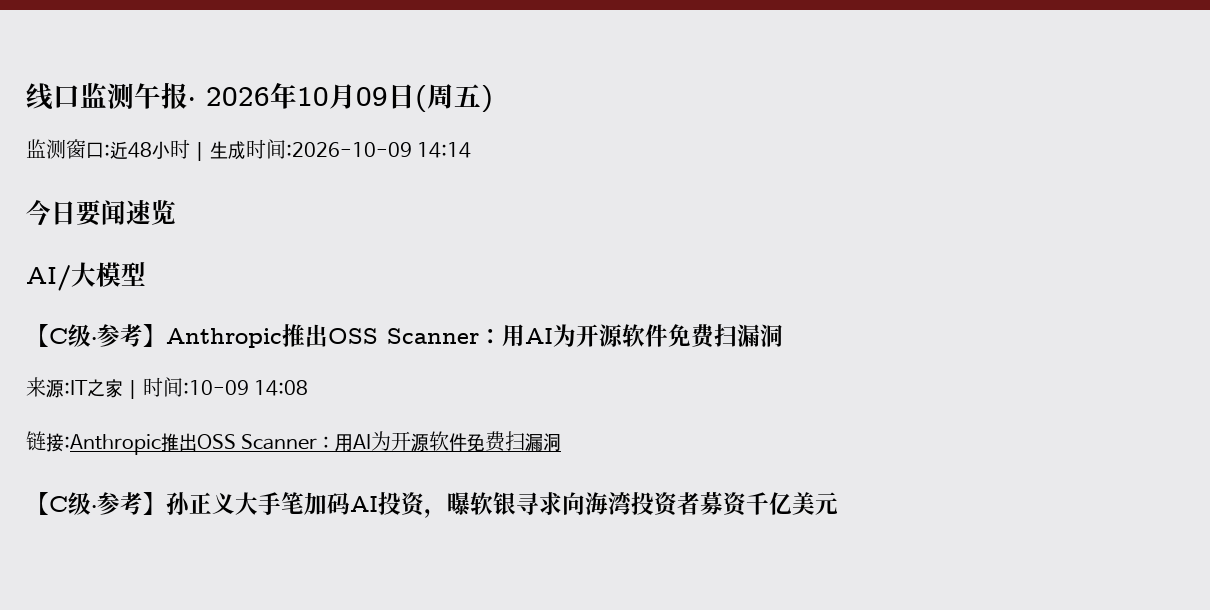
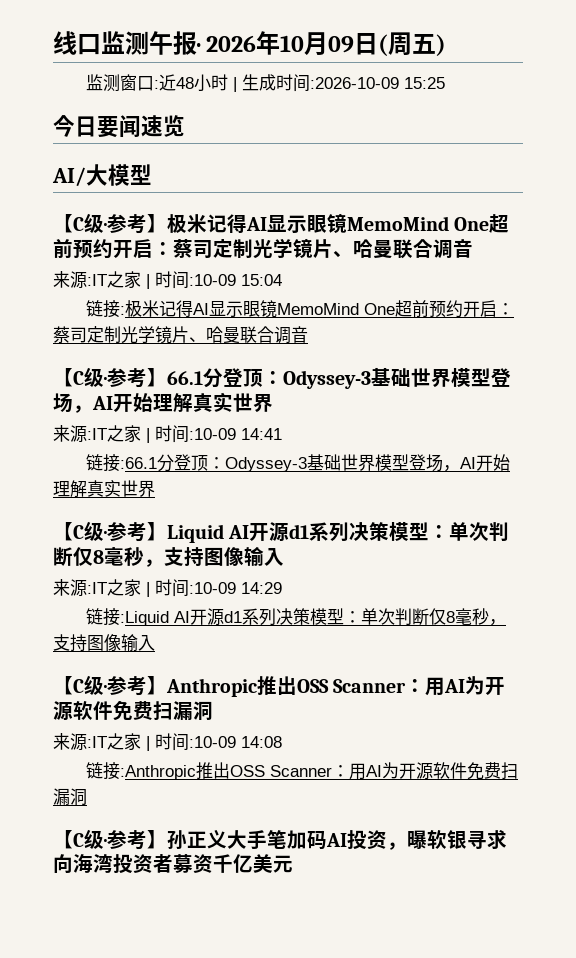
[417,142,472,158] 14:14 -> [404,77,446,89] 15:25
(146, 274) none -> [53,213,510,234] [53,238,473,259] [53,271,282,289] [86,300,515,318] [53,326,308,344] [53,367,511,389] [53,392,273,413] [53,425,282,443] [86,454,511,472] [53,480,155,498] [53,521,510,543] [53,546,284,567] [53,579,282,597] [86,608,507,626] [53,634,155,652] // 【C级·参考】极米记得AI显示眼镜MemoMind One超前预约开启：蔡司定制光学镜片、哈曼联合调音 // 来源:IT之家 | 时间:10-09 15:04 // 链接:极米记得AI显示眼镜MemoMind One超前预约开启：蔡司定制光学镜片、哈曼联合调音 // 【C级·参考】66.1分登顶：Odyssey-3基础世界模型登场，AI开始理解真实世界 // 来源:IT之家 | 时间:10-09 14:41 // 链接:66.1分登顶：Odyssey-3基础世界模型登场，AI开始理解真实世界 // 【C级·参考】Liquid AI开源d1系列决策模型：单次判断仅8毫秒，支持图像输入 // 来源:IT之家 | 时间:10-09 14:29 // 链接:Liquid AI开源d1系列决策模型：单次判断仅8毫秒，支持图像输入

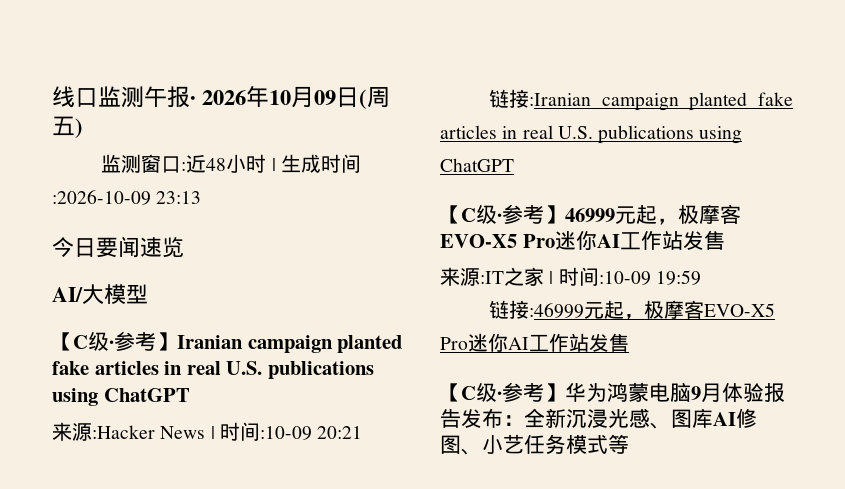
[404,77,446,89] 15:25 -> [156,191,202,204] 23:13
[167,213,510,233] [53,238,473,259] [53,271,282,289] [86,300,515,318] [53,326,308,344] [53,367,511,389] [53,392,273,413] [53,425,282,443] [86,454,511,472] [53,480,155,498] [53,521,510,543] [53,546,284,567] [53,579,282,597] [86,608,507,626] [53,634,155,652] [53,675,506,697] [53,700,213,721] [53,733,282,751] [86,762,519,780] [53,788,87,805] [53,829,507,850] [53,854,293,874] 极米记得AI显示眼镜MemoMind One超前预约开启：蔡司定制光学镜片、哈曼联合调音 // 来源:IT之家 | 时间:10-09 15:04 // 链接:极米记得AI显示眼镜MemoMind One超前预约开启：蔡司定制光学镜片、哈曼联合调音 // 【C级·参考】66.1分登顶：Odyssey-3基础世界模型登场，AI开始理解真实世界 // 来源:IT之家 | 时间:10-09 14:41 // 链接:66.1分登顶：Odyssey-3基础世界模型登场，AI开始理解真实世界 // 【C级·参考】Liquid AI开源d1系列决策模型：单次判断仅8毫秒，支持图像输入 // 来源:IT之家 | 时间:10-09 14:29 // 链接:Liquid AI开源d1系列决策模型：单次判断仅8毫秒，支持图像输入 // 【C级·参考】Anthropic推出OSS Scanner：用AI为开源软件免费扫漏洞 // 来源:IT之家 | 时间:10-09 14:08 // 链接:Anthropic推出OSS Scanner：用AI为开源软件免费扫漏洞 // 【C级·参考】孙正义大手笔加码AI投资，曝软银寻求向海湾投资者募资千亿美元 -> [177,335,403,353] [52,361,374,379] [52,388,190,406] [52,422,363,441] [489,89,793,111] [440,125,743,144] [440,158,514,172] [440,204,741,225] [440,230,725,250] [440,267,701,286] [489,300,776,320] [440,333,629,352] [440,382,785,403] [440,408,757,429] [440,434,629,455] Iranian campaign planted fake articles in real U.S. publications using ChatGPT // 来源:Hacker News | 时间:10-09 20:21 // 链接:Iranian campaign planted fake articles in real U.S. publications using ChatGPT // 【C级·参考】46999元起，极摩客EVO-X5 Pro迷你AI工作站发售 // 来源:IT之家 | 时间:10-09 19:59 // 链接:46999元起，极摩客EVO-X5 Pro迷你AI工作站发售 // 【C级·参考】华为鸿蒙电脑9月体验报告发布：全新沉浸光感、图库AI修图、小艺任务模式等

